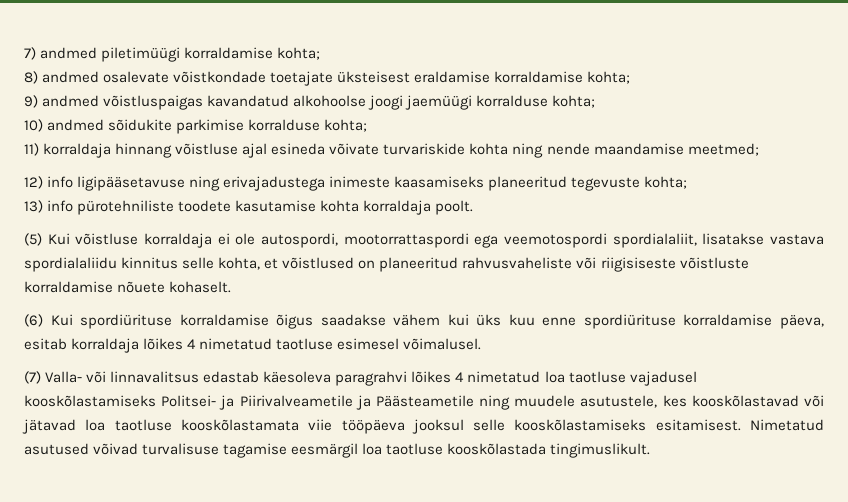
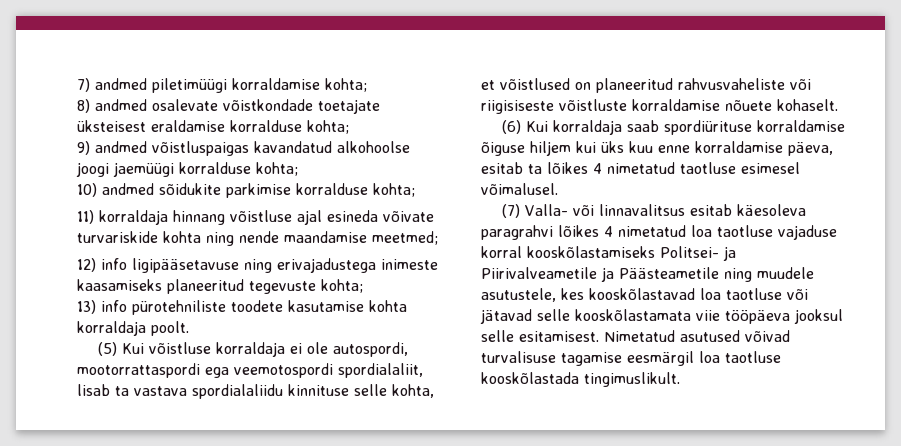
[494,71,584,83] korraldamise -> [230,120,302,132] korralduse
[702,233,765,245] lisatakse -> [77,384,129,396] lisab ta
[121,257,179,269] kinnitus -> [288,384,349,396] kinnituse
[80,314,441,329] spordiürituse korraldamise õigus saadakse vähem -> [552,120,845,135] [481,141,571,156] korraldaja saab spordiürituse korraldamise õiguse hiljem
[583,314,676,329] spordiürituse -> (690, 149) none
[71,338,140,353] korraldaja -> [528,164,542,174] ta
[203,371,260,383] edastab -> [689,204,732,216] esitab
[629,371,697,386] vajadusel -> [778,225,837,240] [481,246,522,258] vajaduse korral
[804,395,825,407] [22,419,172,434] või jätavad loa taotluse -> [700,288,808,300] [480,309,570,324] loa taotluse või jätavad selle
[514,419,647,431] kooskõlastamiseks -> (514, 336) none

